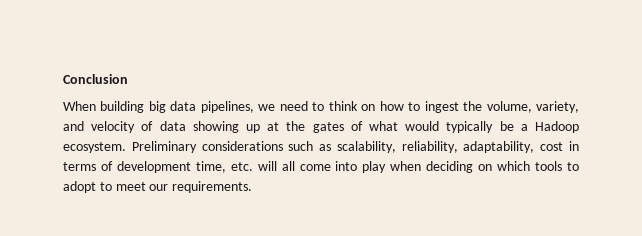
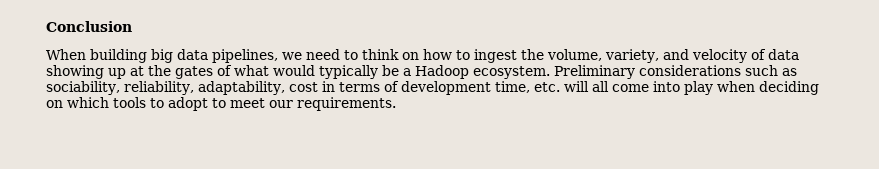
[336,141,396,153] scalability, -> [46,81,120,95] sociability,

